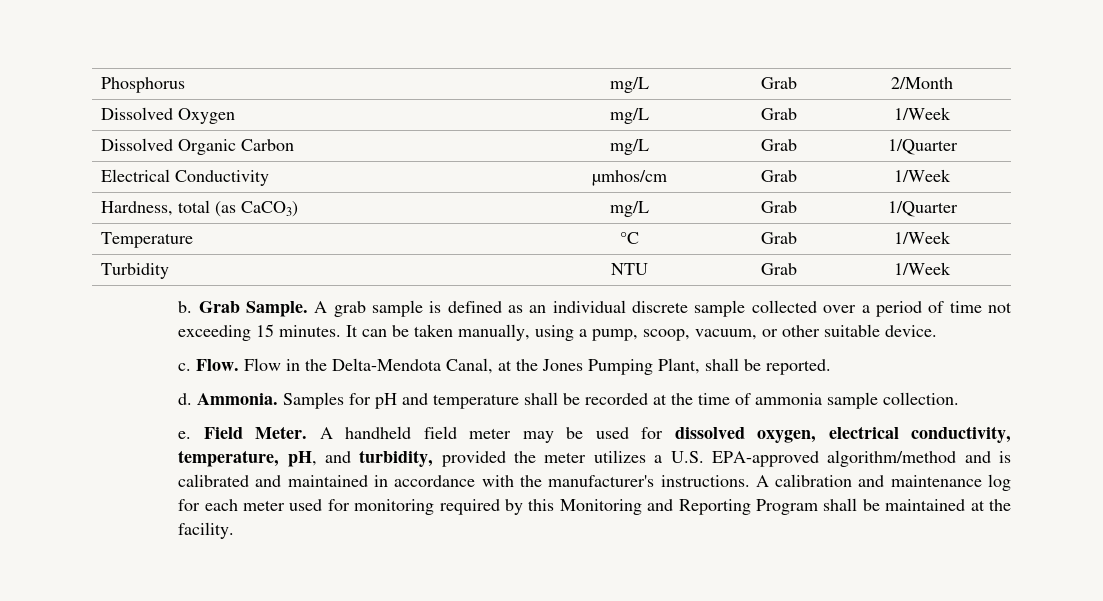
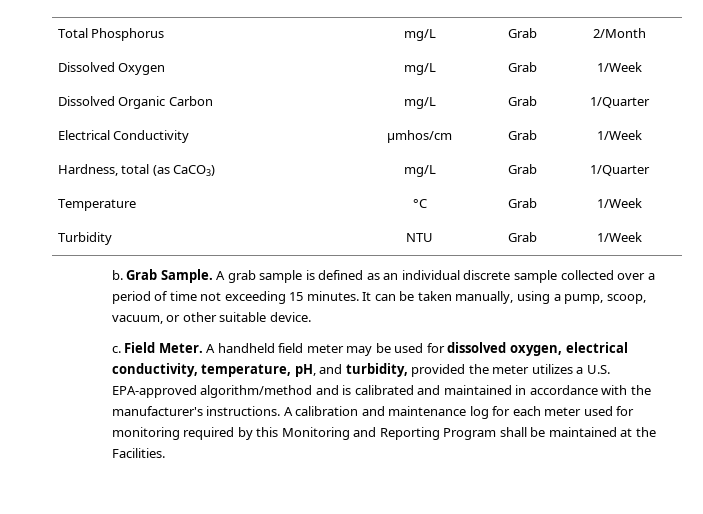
(100, 85) none -> [57,28,88,38] Total
[196,358,832,375] [178,392,960,409] [178,431,192,439] Flow. Flow in the Delta-Mendota Canal, at the Jones Pumping Plant, shall be reported. // d. Ammonia. Samples for pH and temperature shall be recorded at the time of ammonia sample collection. // e. -> (121, 349) none
[178,522,235,539] facility. -> [111,448,165,458] Facilities.

